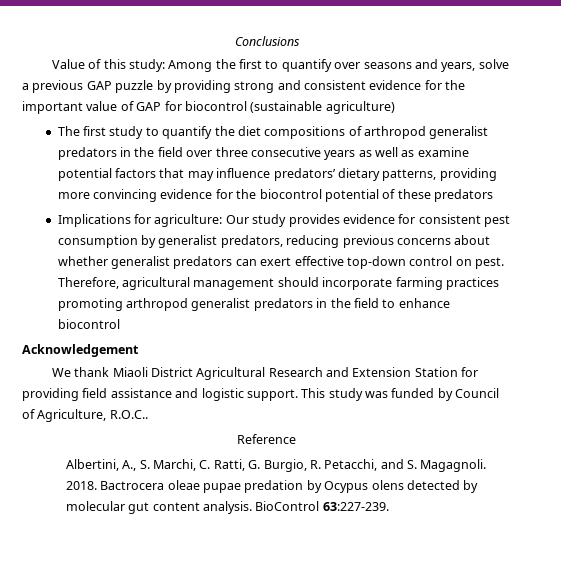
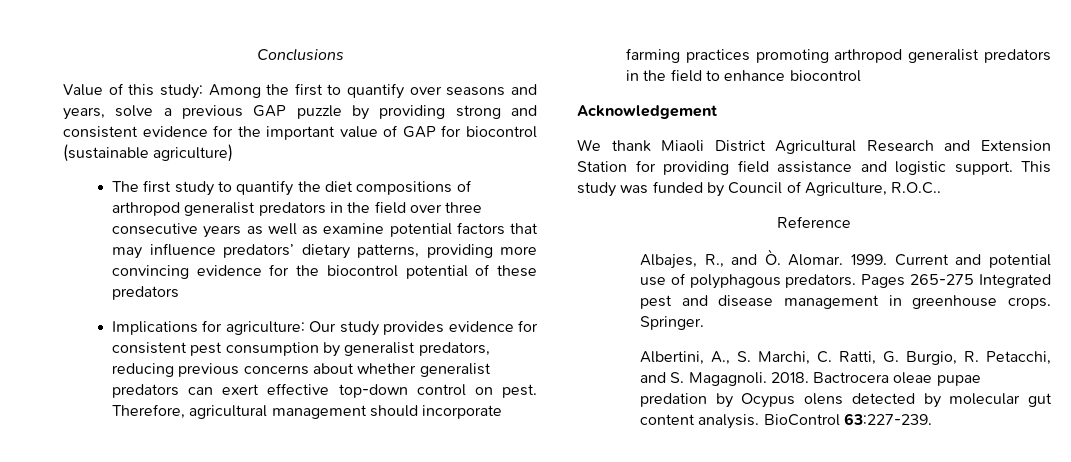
(296, 439) none -> [639,249,1051,269] [639,273,1051,289] [639,295,1051,309] [639,316,704,330] // Albajes, R., and Ò. Alomar. 1999. Current and potential use of polyphagous predators. Pages 265-275 Integrated pest and disease management in greenhouse crops. Springer.

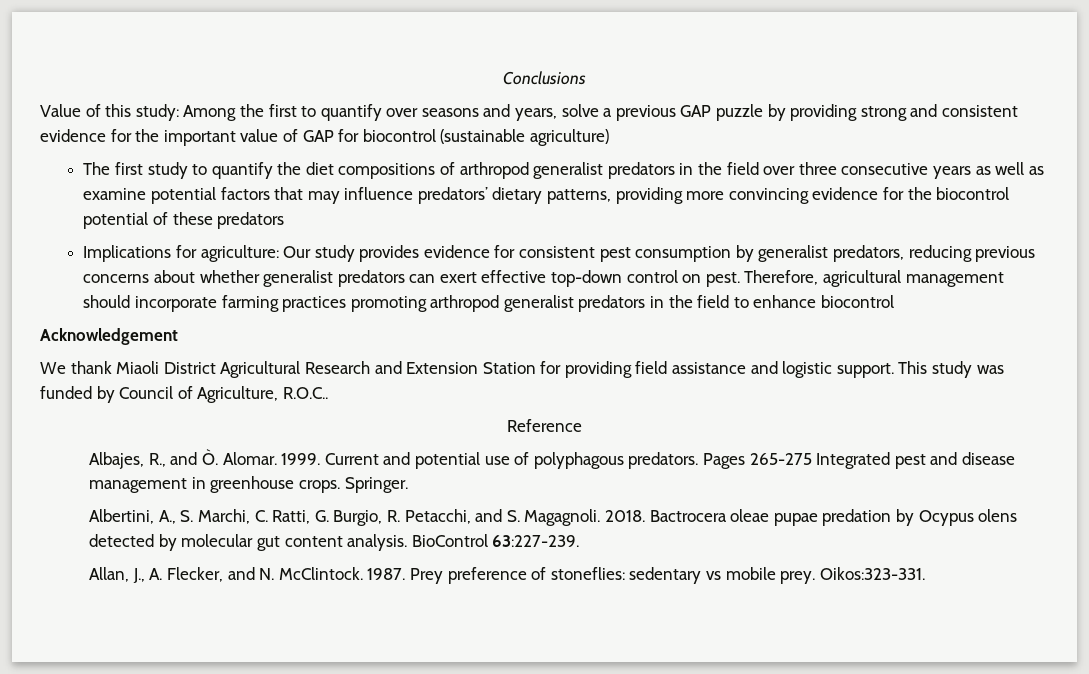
(932, 419) none -> [89,567,925,584] // Allan, J., A. Flecker, and N. McClintock. 1987. Prey preference of stoneflies: sedentary vs mobile prey. Oikos:323-331.

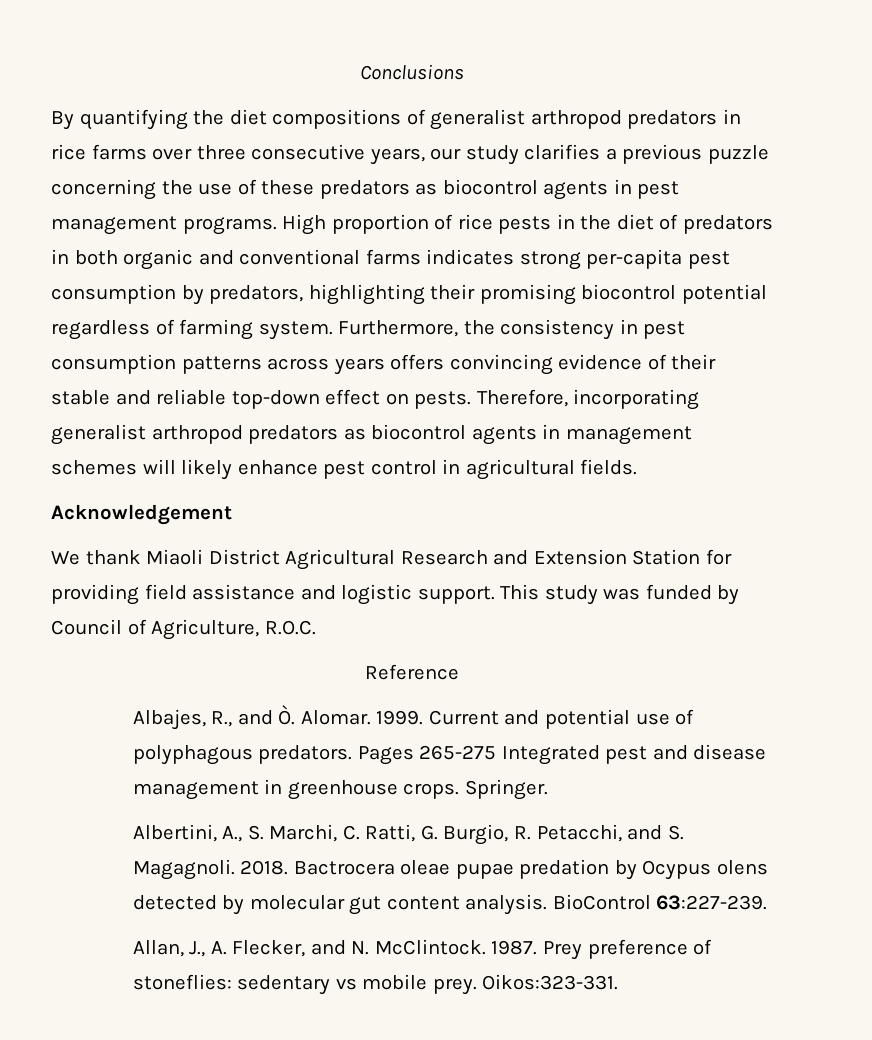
[40,104,1018,121] [40,129,609,146] [83,162,1044,179] [83,187,1010,204] [83,212,285,229] [83,245,1036,262] [83,270,1004,287] [83,295,895,312] Value of this study: Among the first to quantify over seasons and years, solve a previous GAP puzzle by providing strong and consistent evidence for the important value of GAP for biocontrol (sustainable agriculture) // The first study to quantify the diet compositions of arthropod generalist predators in the field over three consecutive years as well as examine potential factors that may influence predators’ dietary patterns, providing more convincing evidence for the biocontrol potential of these predators // Implications for agriculture: Our study provides evidence for consistent pest consumption by generalist predators, reducing previous concerns about whether generalist predators can exert effective top-down control on pest. Therefore, agricultural management should incorporate farming practices promoting arthropod generalist predators in the field to enhance biocontrol -> [51,109,741,130] [51,144,769,165] [51,179,680,200] [51,214,773,235] [51,249,730,270] [51,284,767,305] [51,319,686,340] [51,354,717,375] [51,389,700,410] [51,424,692,445] [51,459,638,480] By quantifying the diet compositions of generalist arthropod predators in rice farms over three consecutive years, our study clarifies a previous puzzle concerning the use of these predators as biocontrol agents in pest management programs. High proportion of rice pests in the diet of predators in both organic and conventional farms indicates strong per-capita pest consumption by predators, highlighting their promising biocontrol potential regardless of farming system. Furthermore, the consistency in pest consumption patterns across years offers convincing evidence of their stable and reliable top-down effect on pests. Therefore, incorporating generalist arthropod predators as biocontrol agents in management schemes will likely enhance pest control in agricultural fields.
[282,387,328,399] R.O.C.. -> [264,620,316,635] R.O.C.

